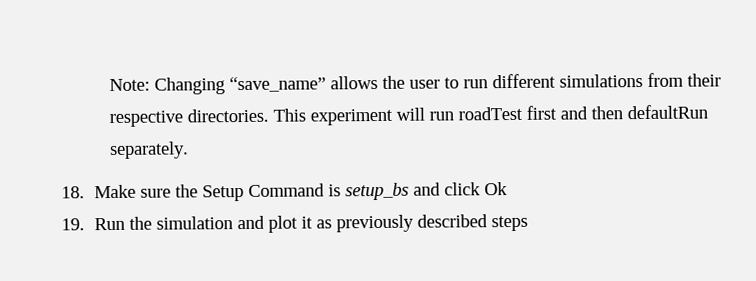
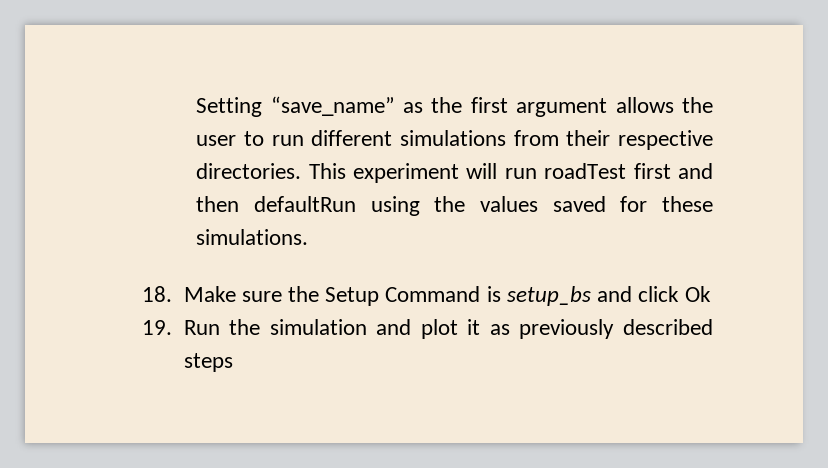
[108,76,326,95] Note: Changing “save_name” -> [196,96,608,117] Setting “save_name” as the first argument
[109,141,189,160] separately. -> [370,196,713,216] [196,229,309,245] using the values saved for these simulations.

